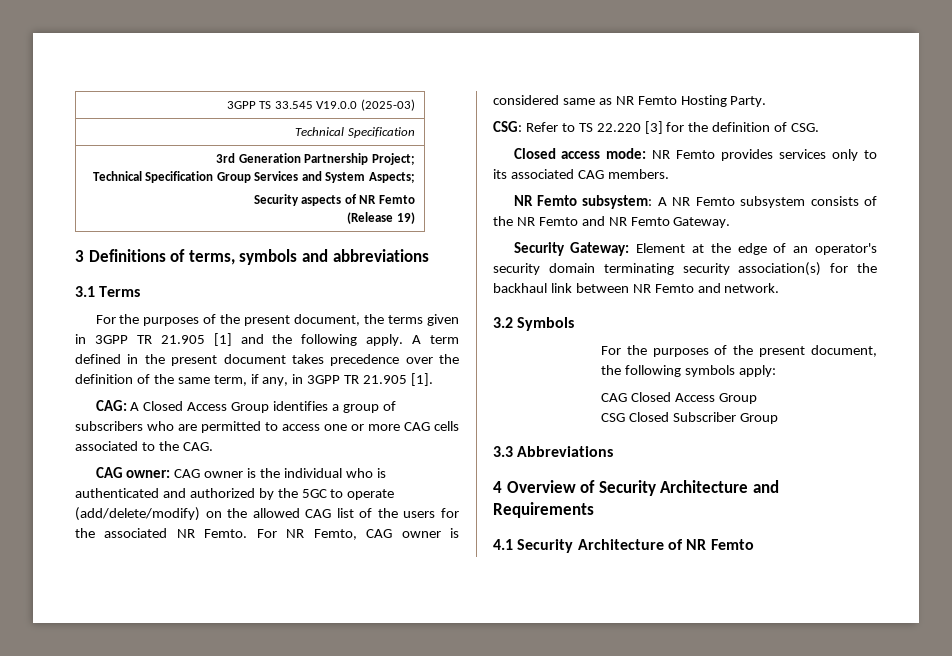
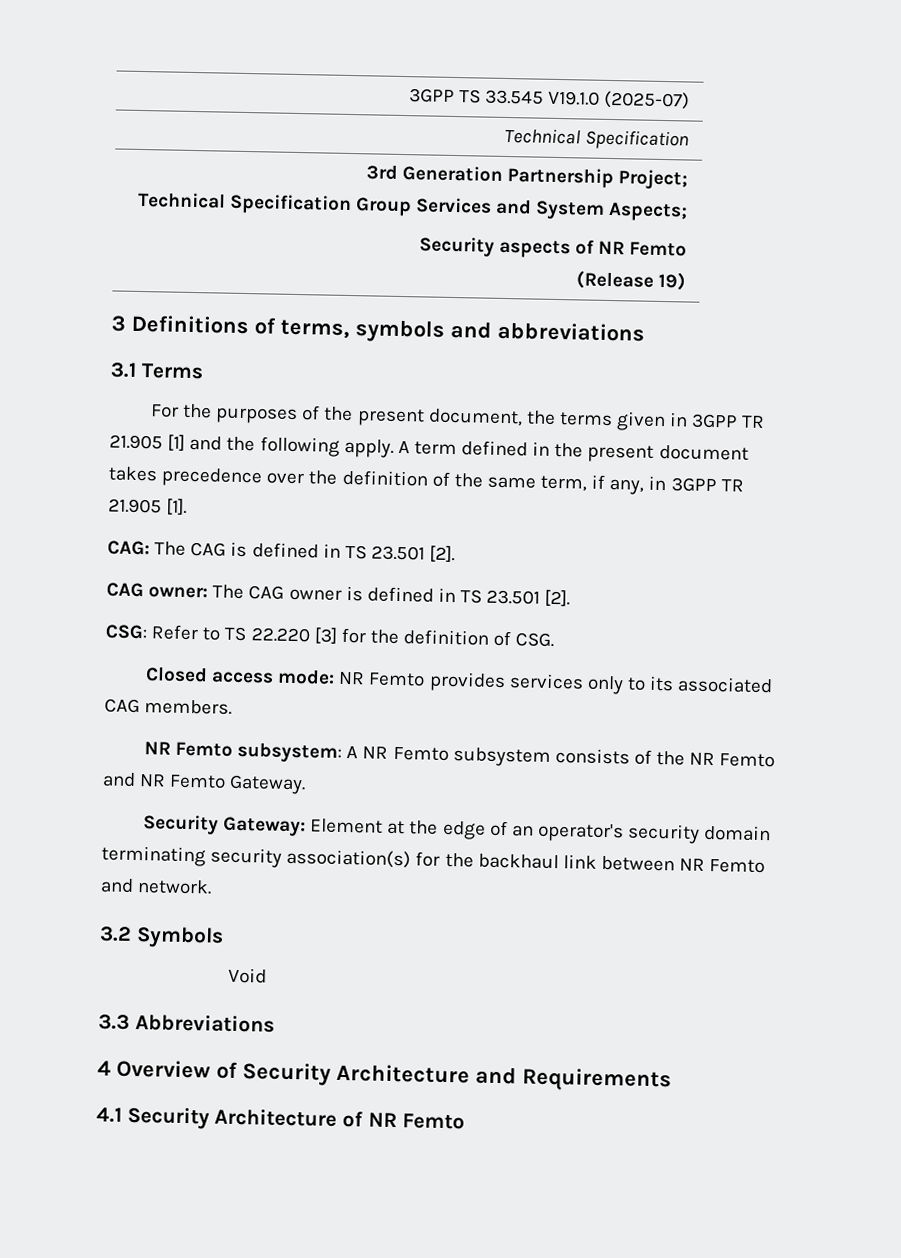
[316,99,415,111] V19.0.0 (2025-03) -> [548,90,691,110] V19.1.0 (2025-07)
[130,401,396,413] [75,421,459,433] [75,441,213,451] A Closed Access Group identifies a group of subscribers who are permitted to access one or more CAG cells associated to the CAG. -> [154,541,456,563] The CAG is defined in TS 23.501 [2].
[174,468,386,478] [75,488,395,500] [75,507,459,521] [75,528,460,540] [493,95,767,107] CAG owner is the individual who is authenticated and authorized by the 5GC to operate (add/delete/modify) on the allowed CAG list of the users for the associated NR Femto. For NR Femto, CAG owner is considered same as NR Femto Hosting Party. -> [212,584,571,607] The CAG owner is defined in TS 23.501 [2].
[600,345,877,357] [600,365,776,377] [600,392,757,404] [600,412,778,424] For the purposes of the present document, the following symbols apply: // CAG Closed Access Group // CSG Closed Subscriber Group -> [228,967,268,984] Void

